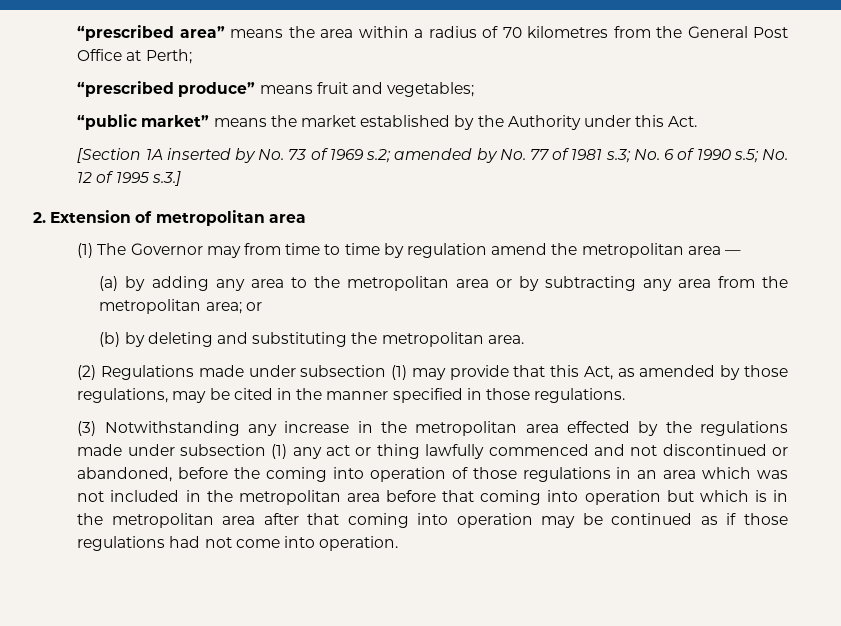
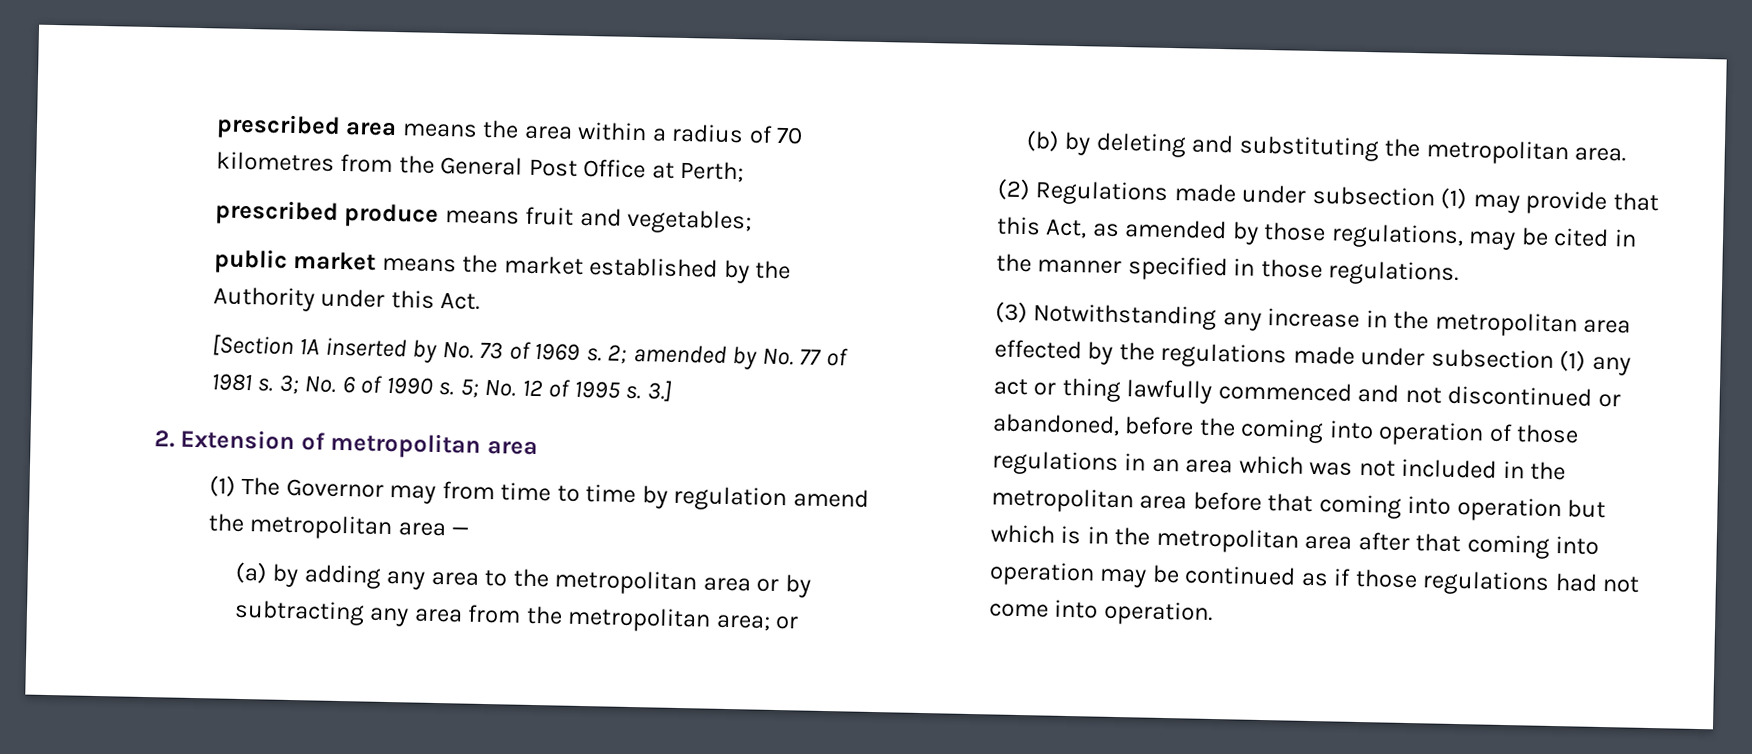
[77,25,225,41] “prescribed area” -> [215,113,398,140] prescribed area
[77,81,256,97] “prescribed produce” -> [214,199,440,228] prescribed produce
[77,114,210,130] “public market” -> [213,248,377,274] public market
[366,149,392,163] s.2; -> [585,344,628,364] s. 2;
[605,149,631,163] s.3; -> [257,374,299,395] s. 3;
[733,149,759,163] s.5; -> [438,378,479,398] s. 5;
[151,171,181,186] s.3.] -> [625,380,672,402] s. 3.]

